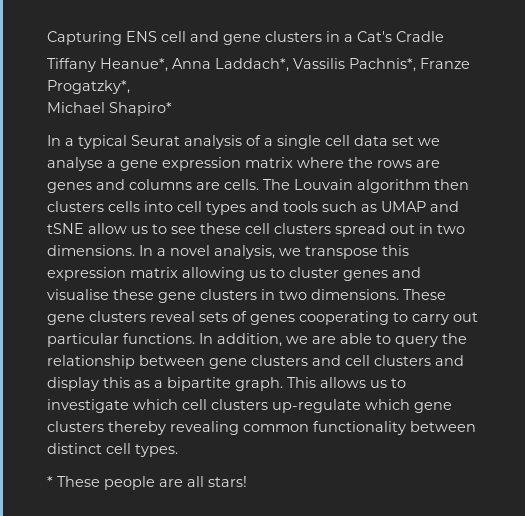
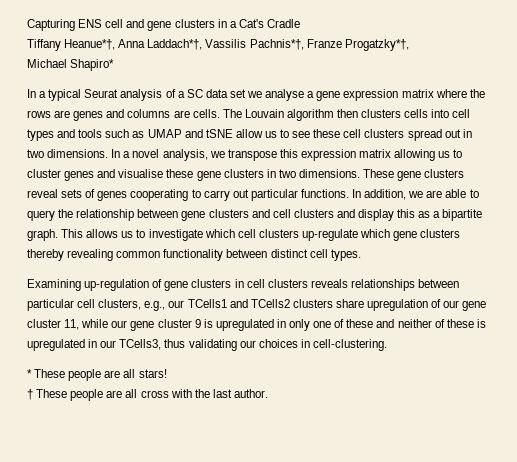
[100,58,470,72] [47,80,130,94] Heanue*, Anna Laddach*, Vassilis Pachnis*, Franze Progatzky*, -> [64,39,409,51] Heanue*†, Anna Laddach*†, Vassilis Pachnis*†, Franze Progatzky*†,
[277,135,350,149] single cell -> [186,89,203,98] SC
(178, 450) none -> [27,279,460,291] [27,299,487,311] [27,319,486,331] [27,339,387,351] // Examining up-regulation of gene clusters in cell clusters reveals relationships between particular cell clusters, e.g., our TCells1 and TCells2 clusters share upregulation of our gene cluster 11, while our gene cluster 9 is upregulated in only one of these and neither of these is upregulated in our TCells3, thus validating our choices in cell-clustering.
(247, 481) none -> [27,389,268,401] // † These people are all cross with the last author.

